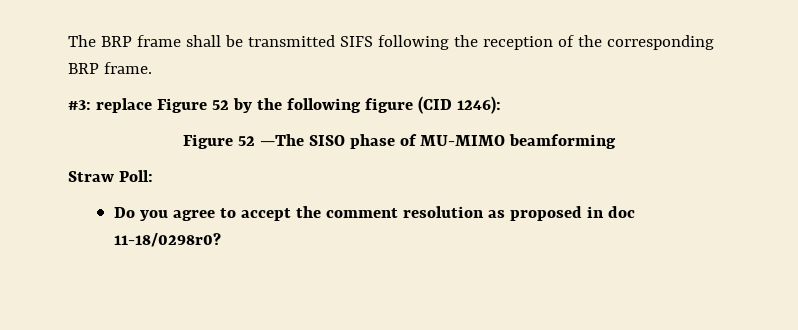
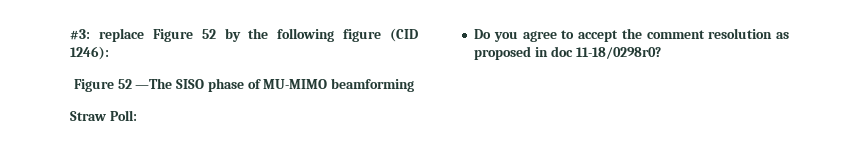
[68,35,714,50] [68,62,152,74] The BRP frame shall be transmitted SIFS following the reception of the corresponding BRP frame. // -> (70, 34) none

